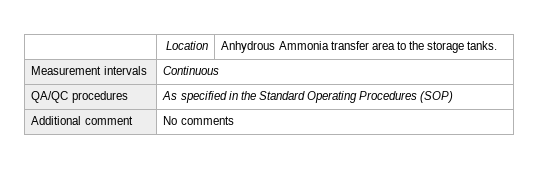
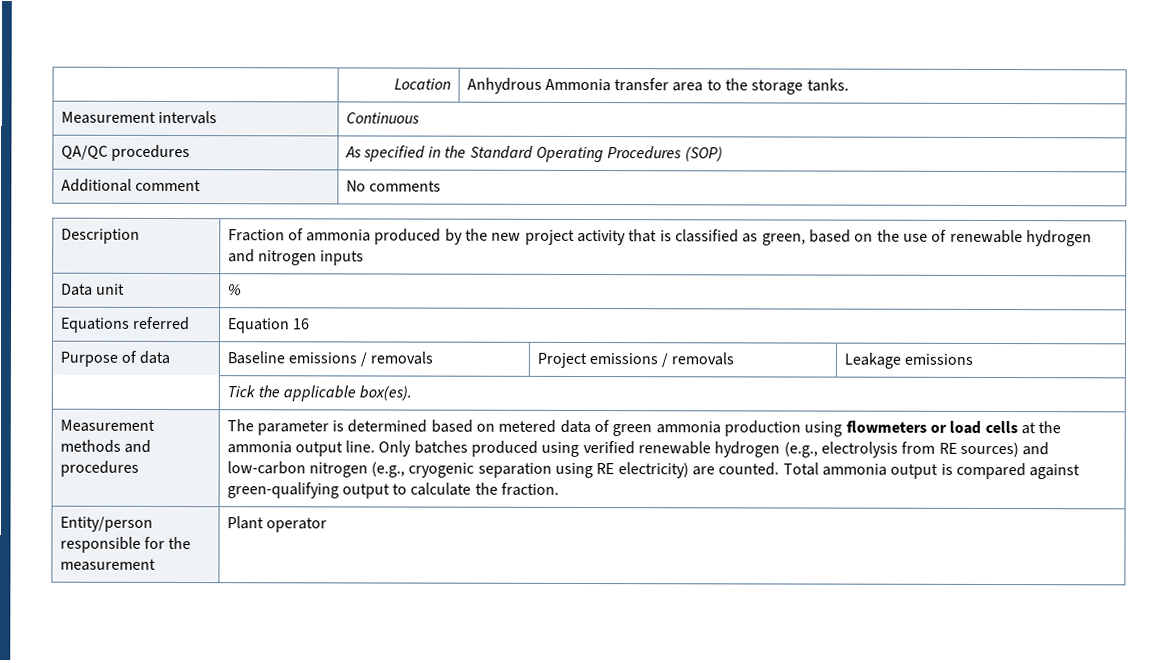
(234, 120) none -> [60,228,140,244] [227,228,1092,247] [227,249,365,266] [60,283,125,296] [227,284,242,296] [59,316,190,333] [226,318,310,334] [59,350,171,367] [226,351,434,367] [536,352,735,369] [843,352,973,369] [226,385,413,402] [59,419,155,432] [59,439,151,453] [59,460,139,477] [226,419,1062,437] [226,440,1050,458] [226,461,1081,480] [226,482,560,499] [59,516,153,532] [59,536,192,553] [59,558,156,571] [226,516,327,533] // Description | Fraction of ammonia produced by the new project activity that is classified as green, based on the use of renewable hydrogen and nitrogen inputs // Data unit | % // Equations referred | Equation 16 // Purpose of data | Baseline emissions / removals | Project emissions / removals | Leakage emissions // | Tick the applicable box(es). // Measurement methods and procedures | The parameter is determined based on metered data of green ammonia production using flowmeters or load cells at the ammonia output line. Only batches produced using verified renewable hydrogen (e.g., electrolysis from RE sources) and low-carbon nitrogen (e.g., cryogenic separation using RE electricity) are counted. Total ammonia output is compared against green-qualifying output to calculate the fraction. // Entity/person responsible for the measurement | Plant operator

